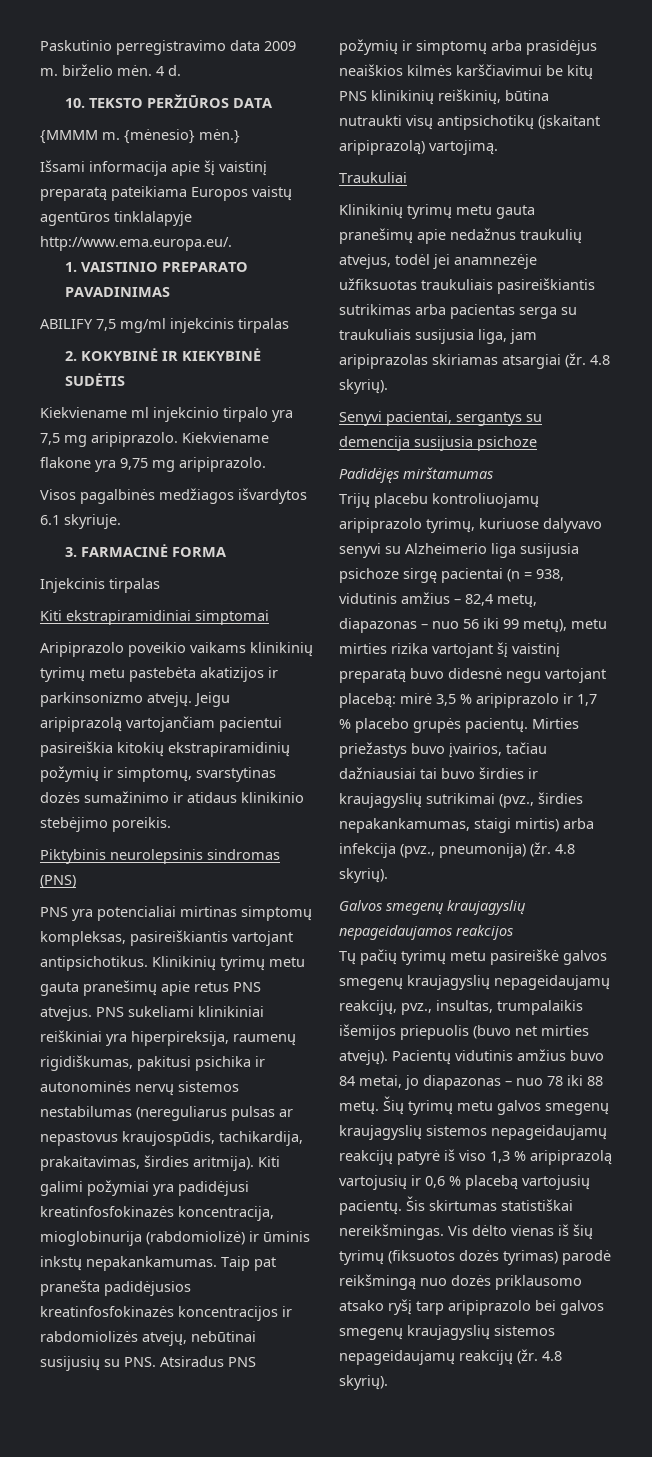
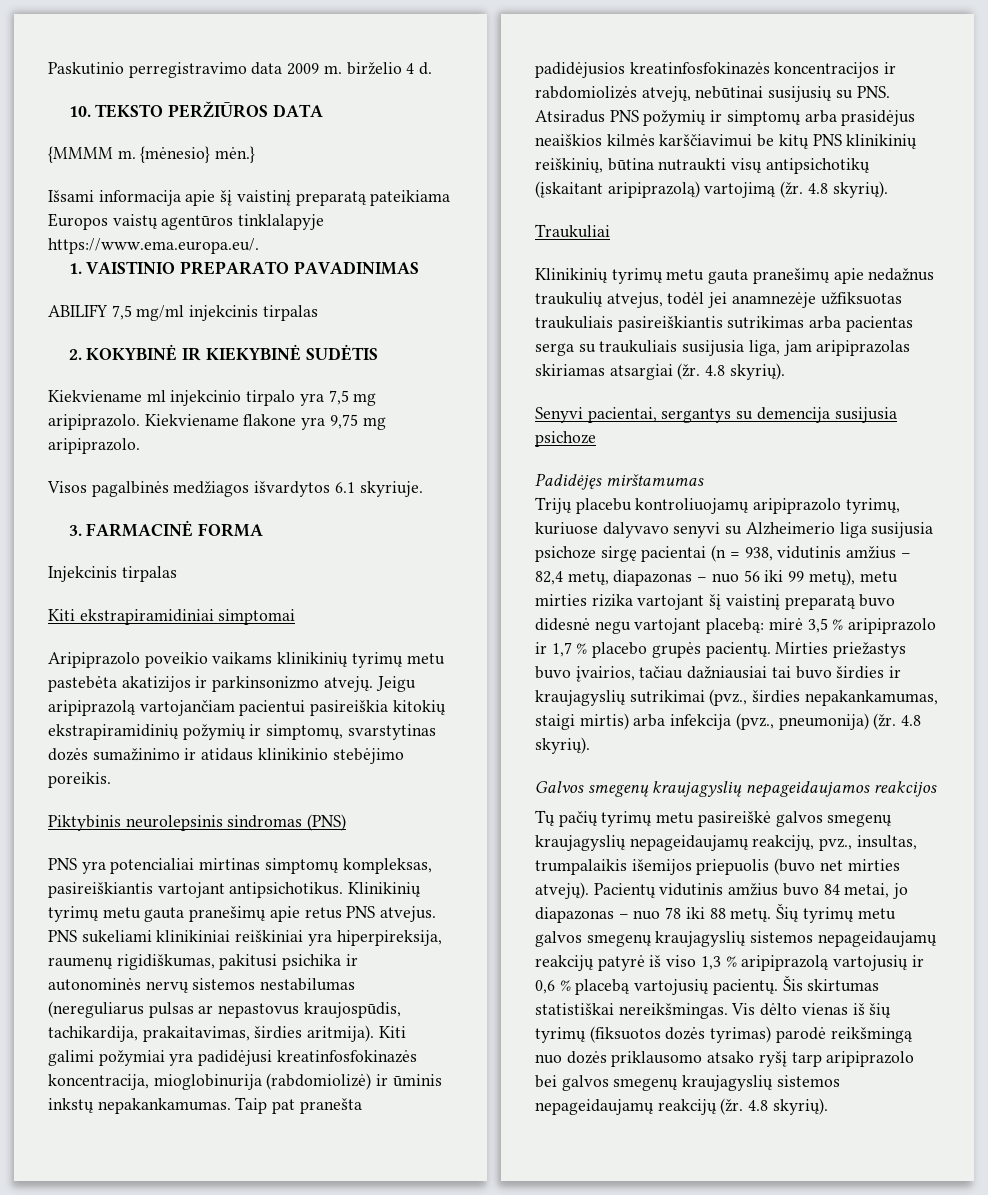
[117,65,152,76] mėn. -> (402, 68) none
[40,236,232,251] http://www.ema.europa.eu/. -> [48,238,259,254] https://www.ema.europa.eu/.
[429,140,498,155] vartojimą. -> [704,181,888,198] vartojimą (žr. 4.8 skyrių).

